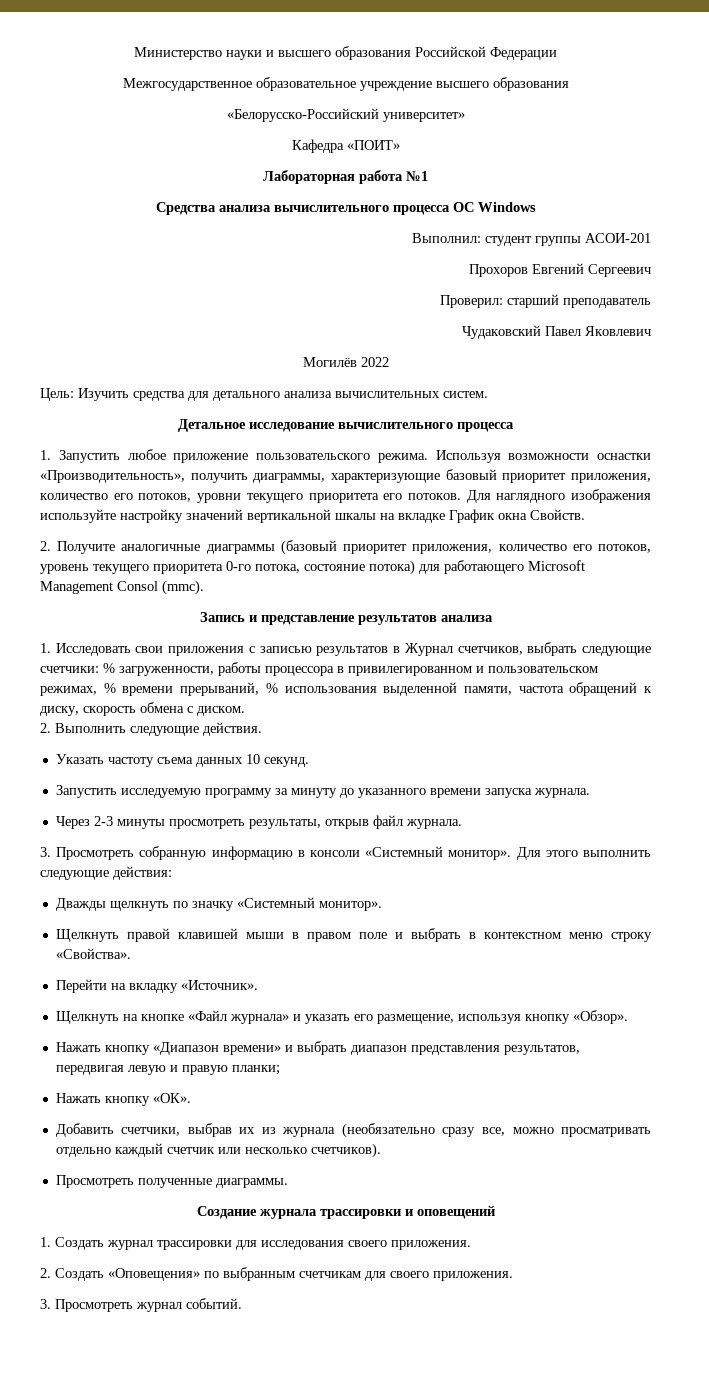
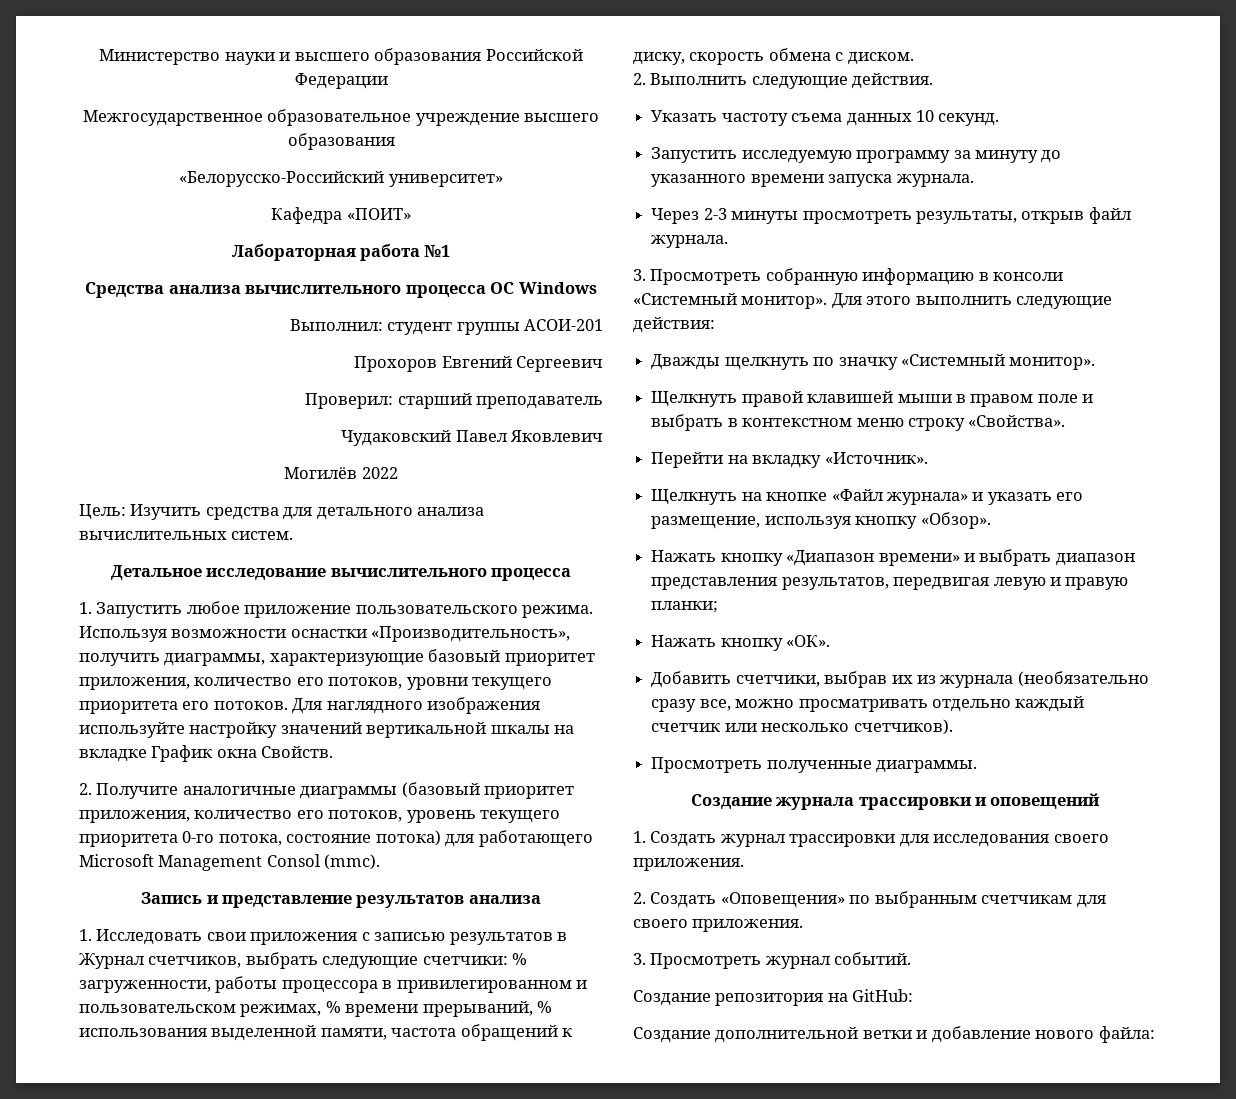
(242, 1303) none -> [633,989,914,1006] [633,1026,1155,1043] // Создание репозитория на GitHub: // Создание дополнительной ветки и добавление нового файла:

